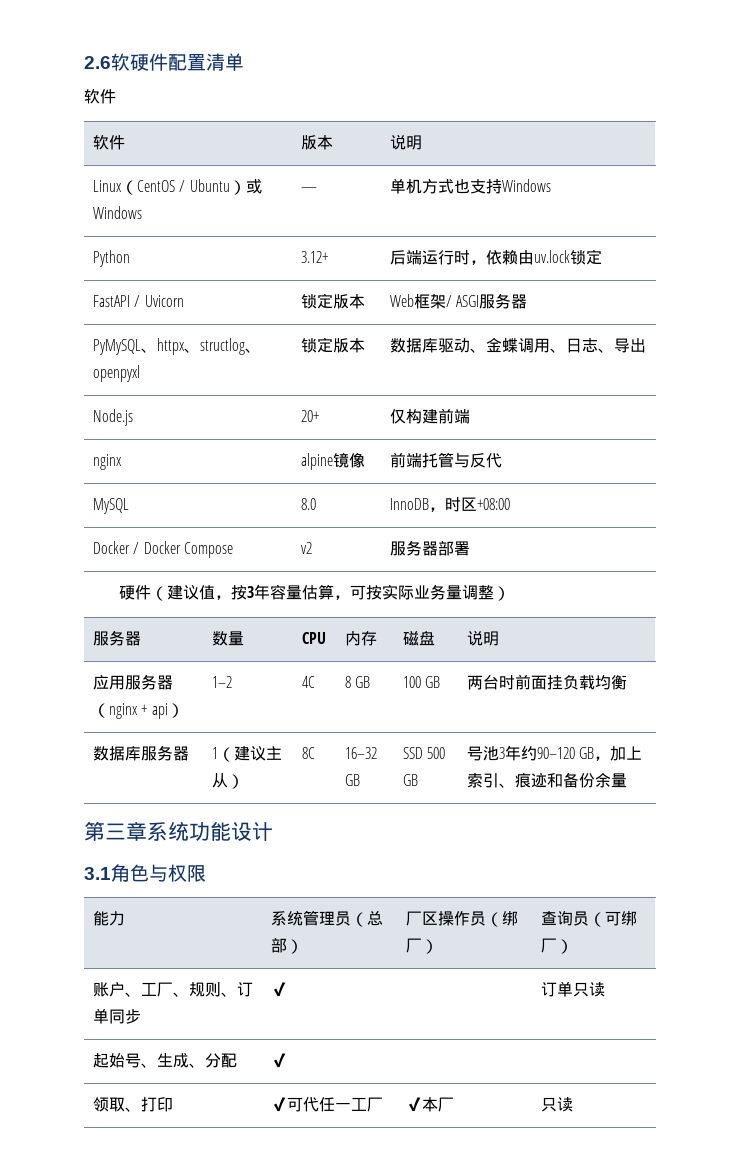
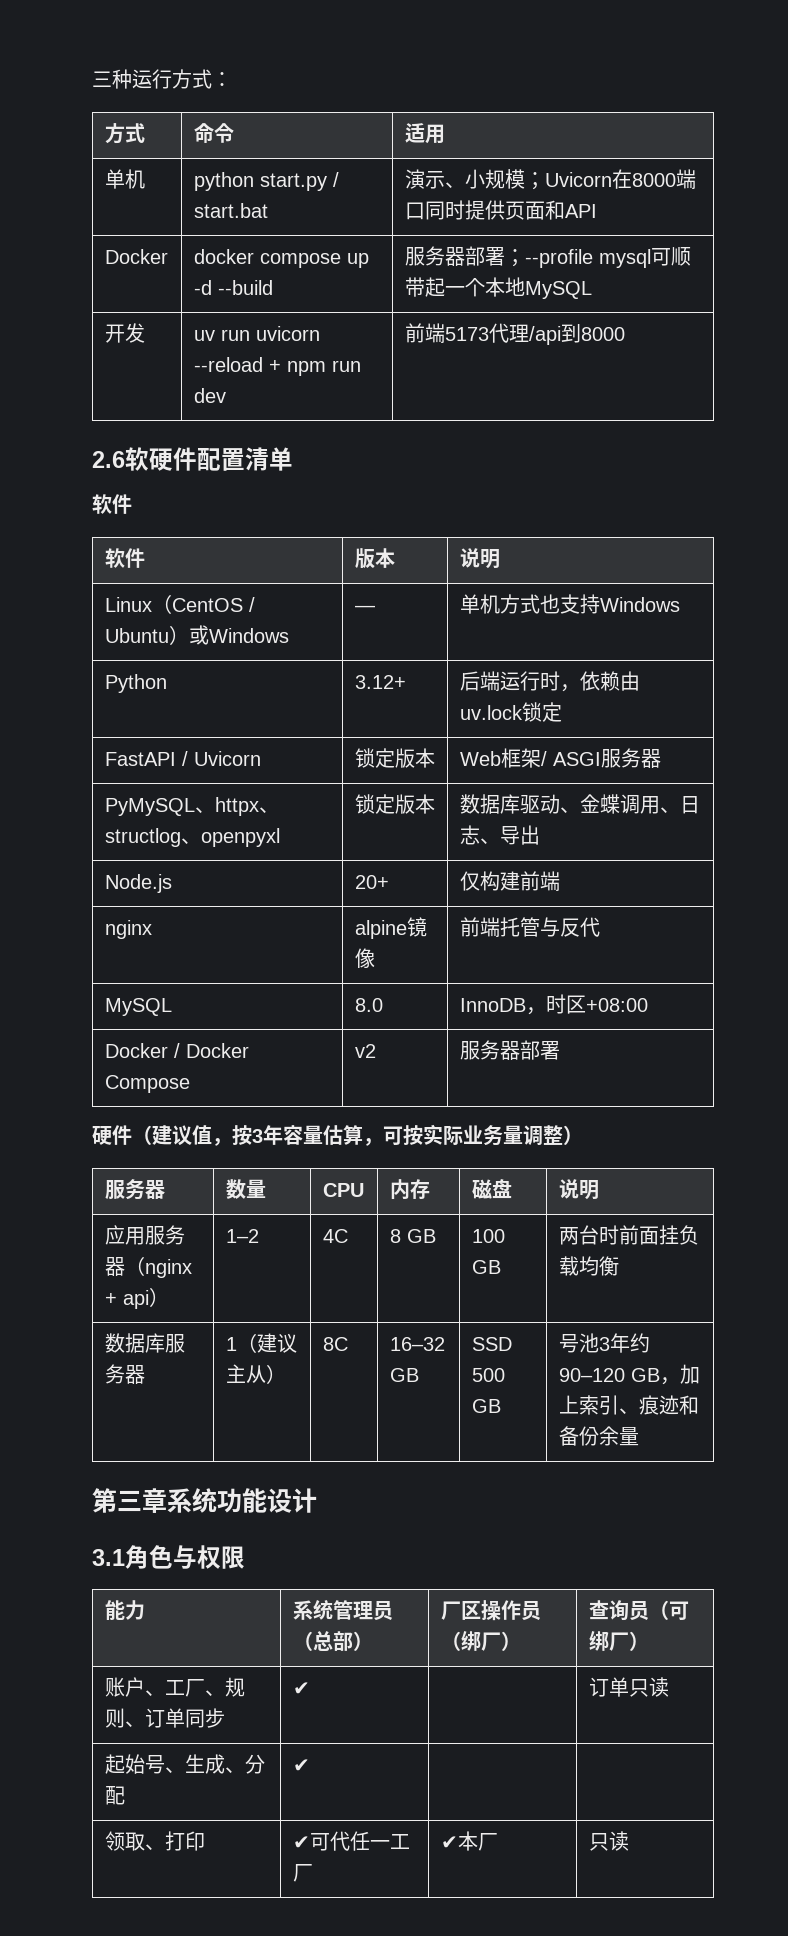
(84, 62) none -> [92,69,232,89] [104,123,145,144] [193,123,234,143] [404,123,445,144] [104,169,145,189] [193,172,339,191] [193,203,268,218] [404,169,696,190] [404,200,597,220] [104,249,168,264] [193,249,369,268] [193,280,273,295] [404,246,691,268] [404,277,592,299] [104,323,145,343] [193,326,320,341] [193,357,361,376] [193,388,226,403] [404,323,625,345] 三种运行方式： // 方式 | 命令 | 适用 // 单机 | python start.py / start.bat | 演示、小规模；Uvicorn在8000端口同时提供页面和API // Docker | docker compose up -d --build | 服务器部署；--profile mysql可顺带起一个本地MySQL // 开发 | uv run uvicorn --reload + npm run dev | 前端5173代理/api到8000 //

